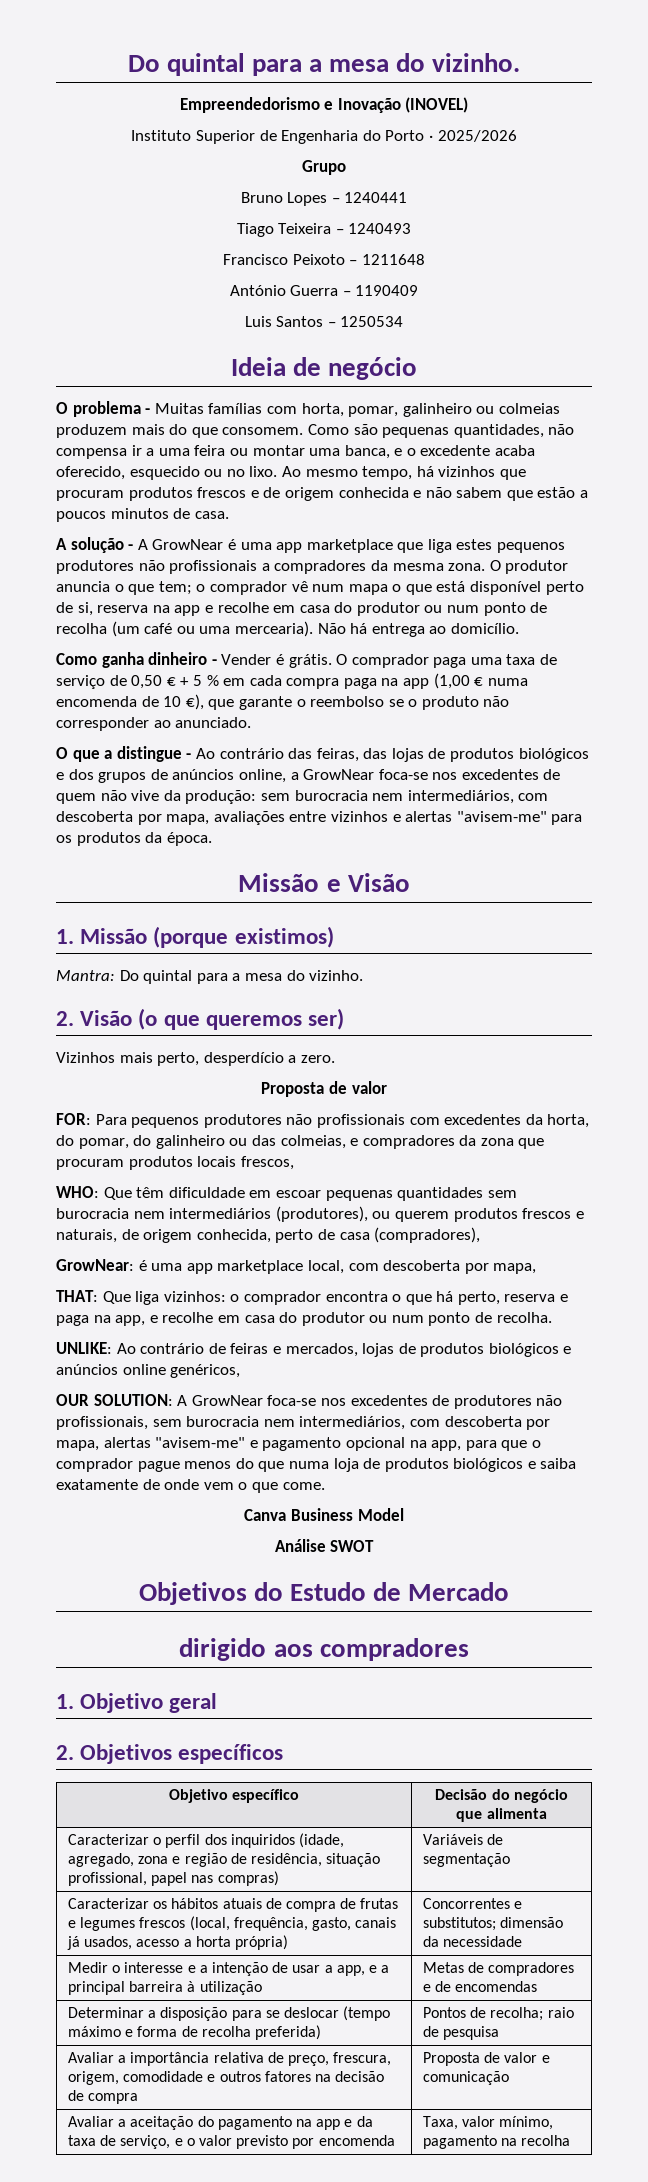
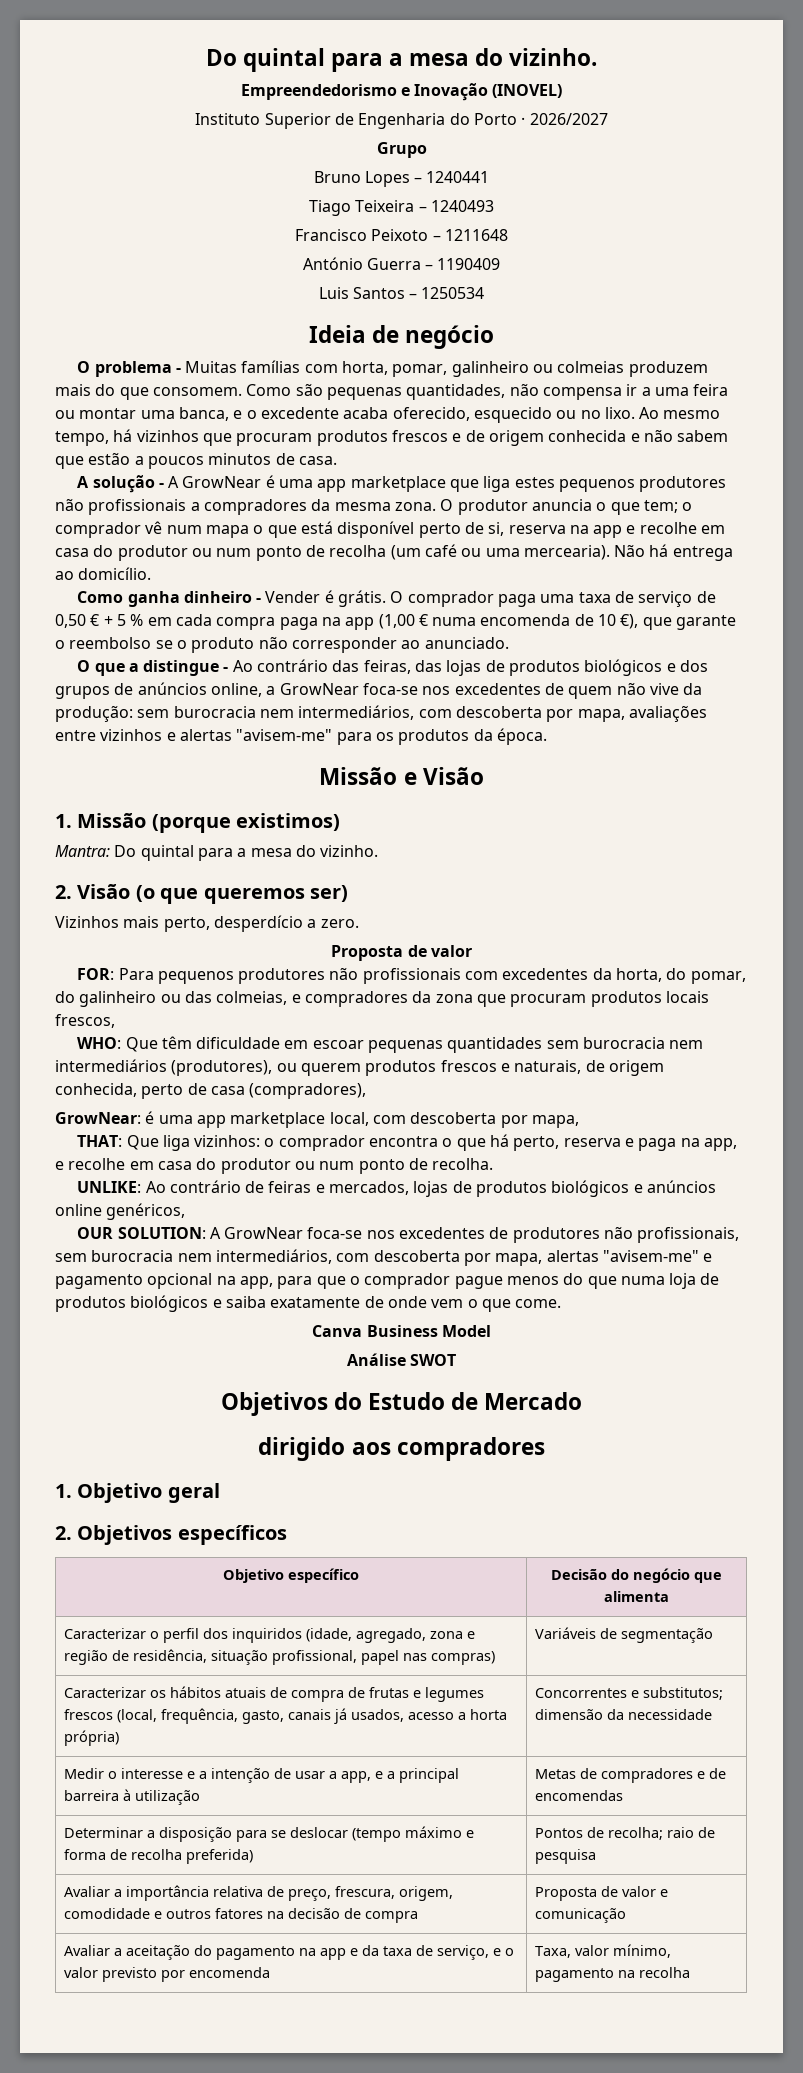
[437,130,517,142] 2025/2026 -> [529,113,608,125] 2026/2027

